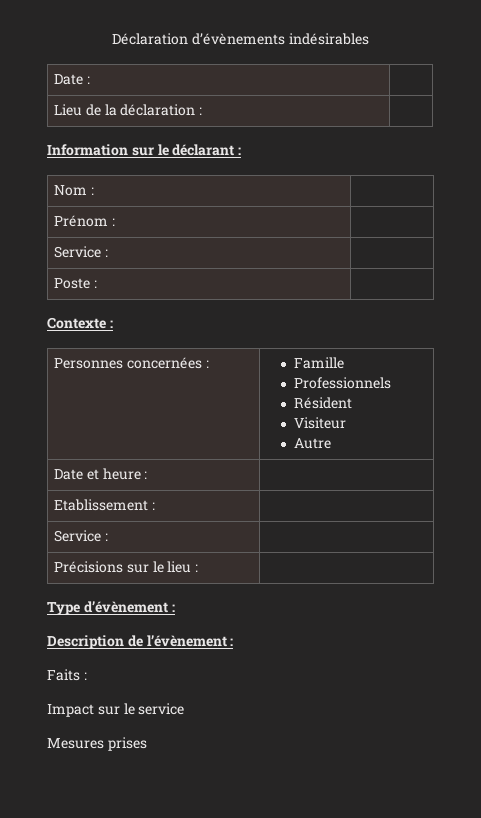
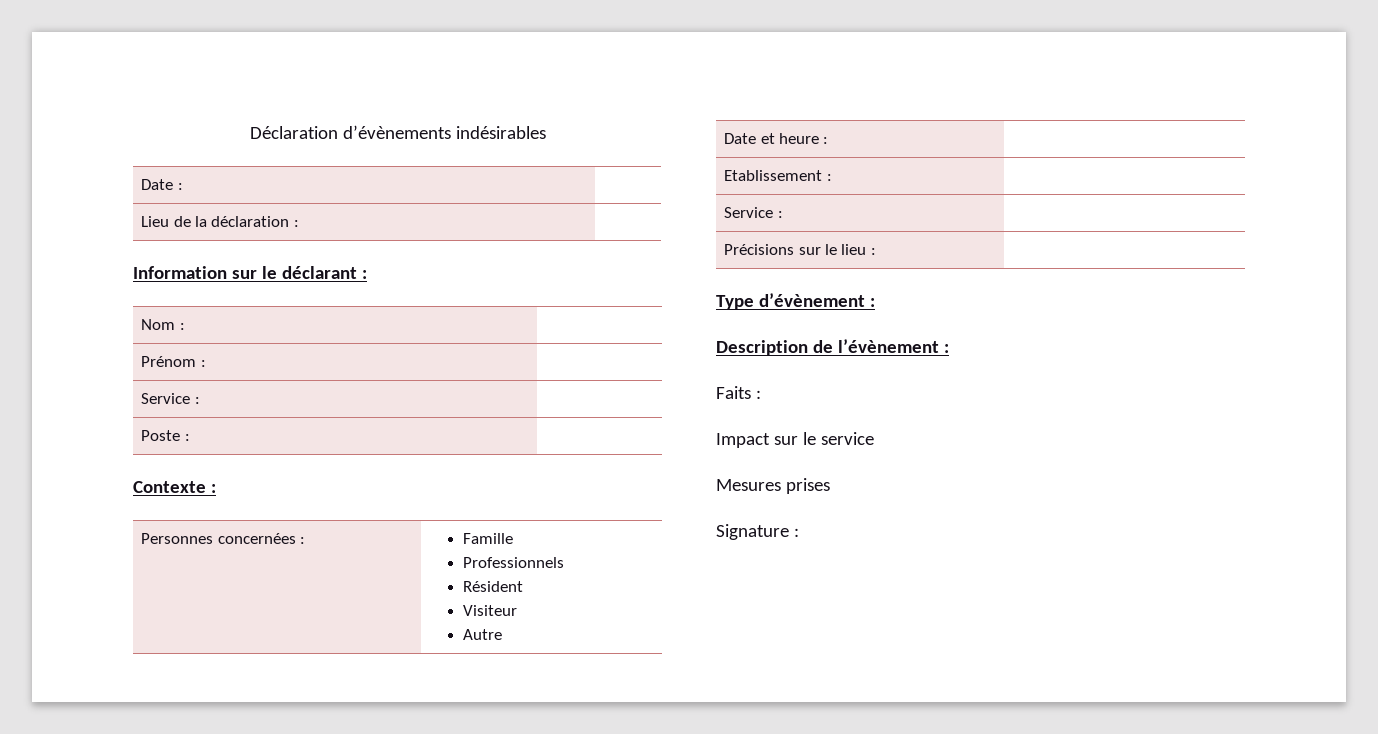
(147, 744) none -> [716,524,799,540] // Signature :

